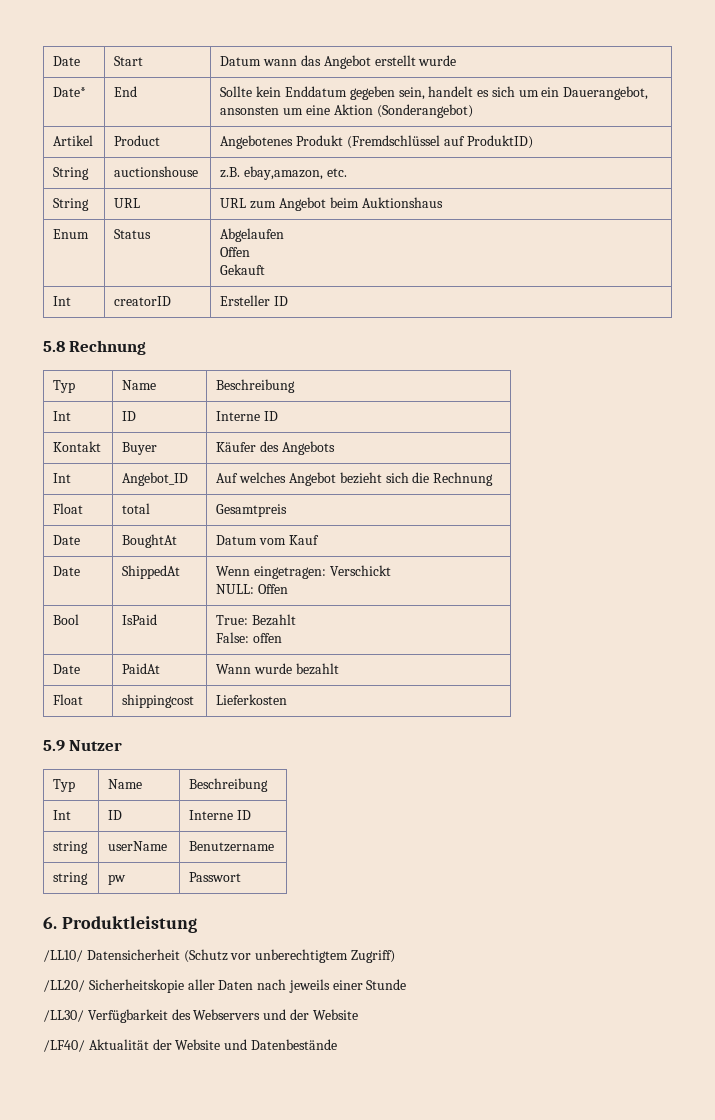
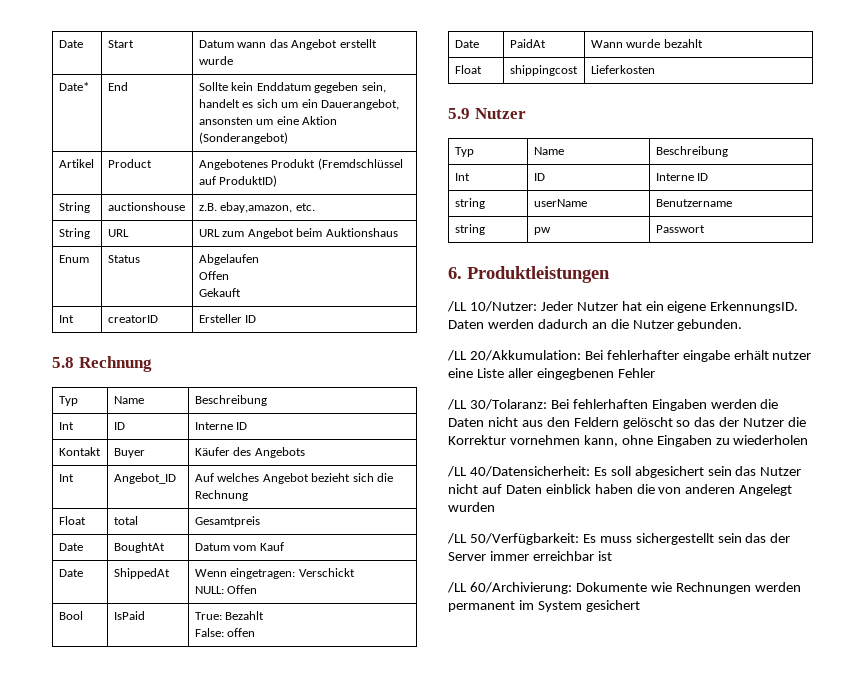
[61,916,197,933] [43,949,395,963] [43,979,407,993] [43,1009,358,1023] [43,1039,337,1052] Produktleistung // /LL10/ Datensicherheit (Schutz vor unberechtigtem Zugriff) // /LL20/ Sicherheitskopie aller Daten nach jeweils einer Stunde // /LL30/ Verfügbarkeit des Webservers und der Website // /LF40/ Aktualität der Website und Datenbestände -> [467,266,610,283] [447,301,799,313] [448,319,743,331] [447,350,812,362] [448,368,655,380] [447,399,779,411] [448,417,807,429] [448,435,809,447] [447,466,802,478] [448,484,793,496] [448,502,495,512] [447,533,791,545] [448,551,612,561] [447,582,801,594] [448,600,640,612] Produktleistungen // /LL 10/Nutzer: Jeder Nutzer hat ein eigene ErkennungsID. Daten werden dadurch an die Nutzer gebunden. // /LL 20/Akkumulation: Bei fehlerhafter eingabe erhält nutzer eine Liste aller eingegbenen Fehler // /LL 30/Tolaranz: Bei fehlerhaften Eingaben werden die Daten nicht aus den Feldern gelöscht so das der Nutzer die Korrektur vornehmen kann, ohne Eingaben zu wiederholen // /LL 40/Datensicherheit: Es soll abgesichert sein das Nutzer nicht auf Daten einblick haben die von anderen Angelegt wurden // /LL 50/Verfügbarkeit: Es muss sichergestellt sein das der Server immer erreichbar ist // /LL 60/Archivierung: Dokumente wie Rechnungen werden permanent im System gesichert

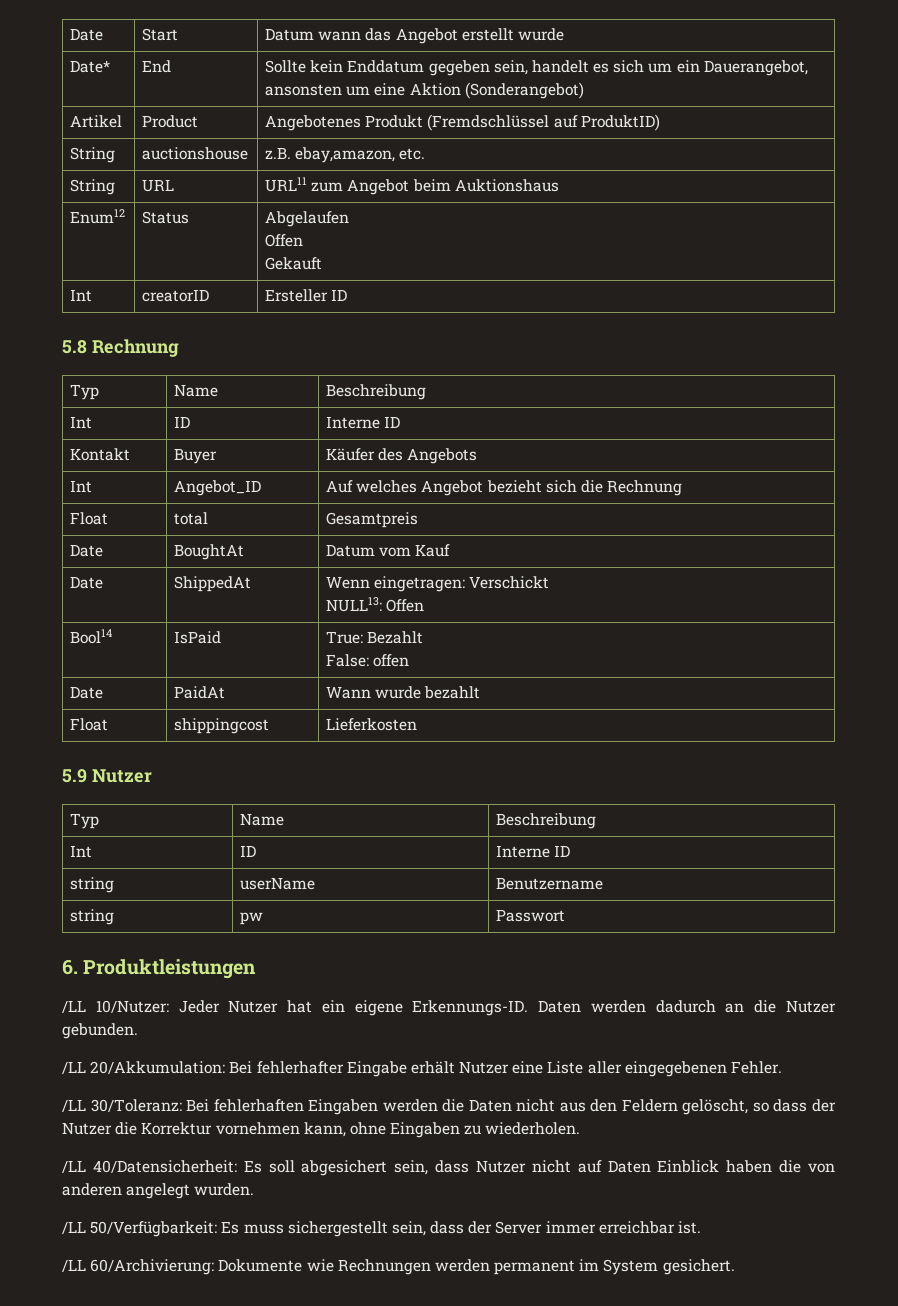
[198,229,220,237] URL -> [265,177,308,192] URL11
[58,255,89,263] Enum -> [70,209,126,224] Enum12
[194,585,258,594] [58,611,83,620] NULL: Offen // Bool -> [326,597,425,612] [70,629,113,644] NULL13: Offen // Bool14
[710,301,799,313] ErkennungsID. -> [412,1000,529,1016] Erkennungs-ID.
[682,350,812,362] eingabe erhält nutzer -> [346,1061,510,1077] Eingabe erhält Nutzer
[536,368,655,380] [447,399,547,410] eingegbenen Fehler // /LL 30/Tolaranz: -> [624,1061,783,1077] [62,1099,182,1112] eingegebenen Fehler. // /LL 30/Toleranz:
[622,417,716,429] gelöscht so das -> [682,1099,808,1115] gelöscht, so dass
[733,435,809,445] wiederholen -> [485,1122,581,1135] wiederholen.
[707,466,757,476] sein das -> [394,1160,470,1175] sein, dass
[545,484,591,494] einblick -> [657,1160,720,1173] Einblick
[739,484,793,496] [448,502,495,512] Angelegt wurden -> [126,1183,255,1199] angelegt wurden.
[717,533,767,543] sein das -> [391,1221,465,1236] sein, dass
[597,551,612,561] ist -> [678,1221,702,1234] ist.
[585,600,640,612] gesichert -> [662,1259,735,1275] gesichert.

